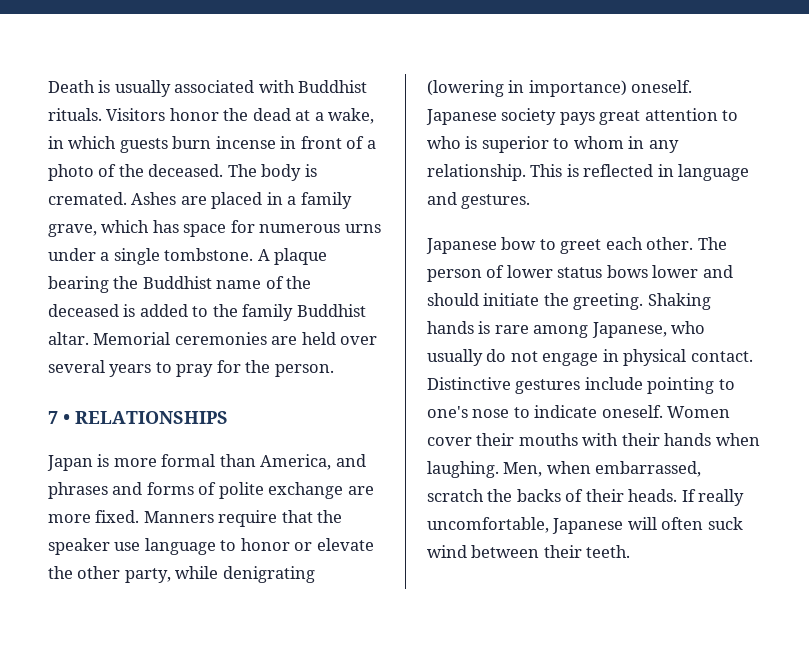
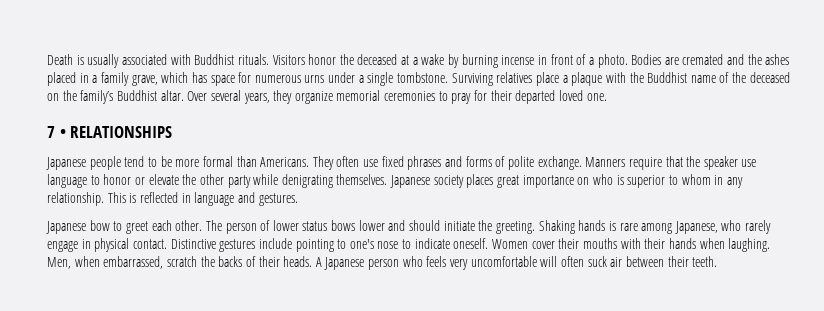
[252,108,291,121] dead -> [357,54,398,65] deceased
[328,108,375,124] [48,136,212,153] wake, in which guests burn -> [421,54,498,68] wake by burning
[48,164,317,181] [48,192,207,205] photo of the deceased. The body is cremated. Ashes are -> [597,54,790,68] photo. Bodies are cremated and the ashes
[257,248,328,265] [48,276,109,293] A plaque bearing -> [451,72,626,86] Surviving relatives place a plaque with
[123,304,366,321] [48,332,378,345] [48,360,334,377] [48,411,228,424] [47,454,366,471] is added to the family Buddhist altar. Memorial ceremonies are held over several years to pray for the person. // 7 • RELATIONSHIPS // Japan is more formal than America, and -> [47,90,607,104] [47,126,173,138] [46,156,404,170] on the family’s Buddhist altar. Over several years, they organize memorial ceremonies to pray for their departed loved one. // 7 • RELATIONSHIPS // Japanese people tend to be more formal than Americans. They often use fixed
[268,482,374,499] [48,510,140,523] exchange are more fixed. -> [537,156,582,170] exchange.
[124,568,171,583] party, -> [227,175,251,188] party
[427,80,693,97] [426,108,739,125] (lowering in importance) oneself. Japanese society pays great attention to -> [336,174,590,188] themselves. Japanese society places great importance on
[427,349,538,366] usually do not -> [745,220,772,234] rarely
[681,489,745,506] [427,517,624,534] If really uncomfortable, Japanese -> [315,256,537,270] A Japanese person who feels very uncomfortable
[427,545,467,558] wind -> [610,257,623,267] air

